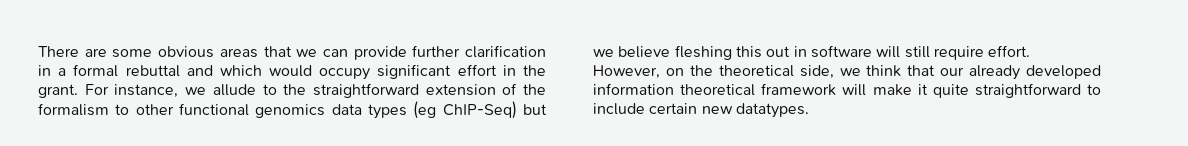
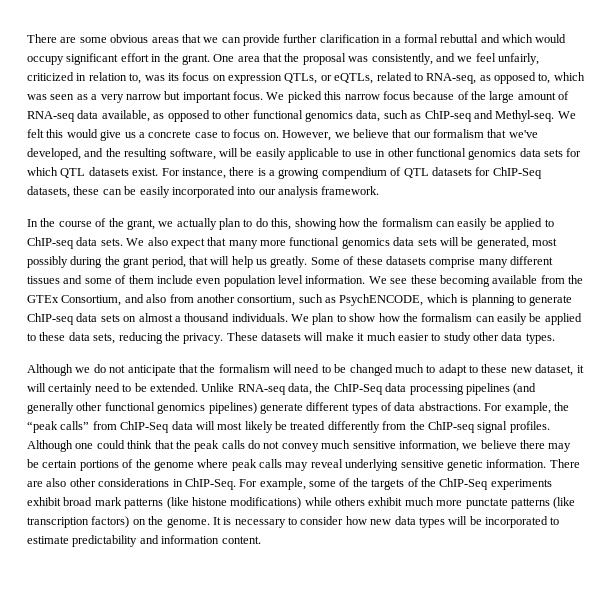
[84,83,546,98] [38,101,547,119] [593,45,1031,60] [593,65,1101,80] [593,83,1101,98] [593,103,809,118] For instance, we allude to the straightforward extension of the formalism to other functional genomics data types (eg ChIP-Seq) but we believe fleshing this out in software will still require effort. However, on the theoretical side, we think that our already developed information theoretical framework will make it quite straightforward to include certain new datatypes. -> [213,53,539,65] [27,72,585,84] [27,91,570,103] [27,110,576,122] [27,129,538,141] [27,148,582,160] [27,167,542,179] [27,186,380,198] [27,218,554,230] [27,237,557,249] [27,256,553,268] [27,275,583,287] [27,294,573,306] [27,313,582,325] [27,332,555,344] [27,364,584,376] [27,383,537,395] [27,402,569,414] [27,421,550,433] [27,440,572,452] [27,459,580,471] [27,478,552,490] [27,497,576,509] [27,516,560,528] [27,535,261,547] One area that the proposal was consistently, and we feel unfairly, criticized in relation to, was its focus on expression QTLs, or eQTLs, related to RNA-seq, as opposed to, which was seen as a very narrow but important focus. We picked this narrow focus because of the large amount of RNA-seq data available, as opposed to other functional genomics data, such as ChIP-seq and Methyl-seq. We felt this would give us a concrete case to focus on. However, we believe that our formalism that we've developed, and the resulting software, will be easily applicable to use in other functional genomics data sets for which QTL datasets exist. For instance, there is a growing compendium of QTL datasets for ChIP-Seq datasets, these can be easily incorporated into our analysis framework. // In the course of the grant, we actually plan to do this, showing how the formalism can easily be applied to ChIP-seq data sets. We also expect that many more functional genomics data sets will be generated, most possibly during the grant period, that will help us greatly. Some of these datasets comprise many different tissues and some of them include even population level information. We see these becoming available from the GTEx Consortium, and also from another consortium, such as PsychENCODE, which is planning to generate ChIP-seq data sets on almost a thousand individuals. We plan to show how the formalism can easily be applied to these data sets, reducing the privacy. These datasets will make it much easier to study other data types. // Although we do not anticipate that the formalism will need to be changed much to adapt to these new dataset, it will certainly need to be extended. Unlike RNA-seq data, the ChIP-Seq data processing pipelines (and generally other functional genomics pipelines) generate different types of data abstractions. For example, the “peak calls” from ChIP-Seq data will most likely be treated differently from the ChIP-seq signal profiles. Although one could think that the peak calls do not convey much sensitive information, we believe there may be certain portions of the genome where peak calls may reveal underlying sensitive genetic information. There are also other considerations in ChIP-Seq. For example, some of the targets of the ChIP-Seq experiments exhibit broad mark patterns (like histone modifications) while others exhibit much more punctate patterns (like transcription factors) on the genome. It is necessary to consider how new data types will be incorporated to estimate predictability and information content.

